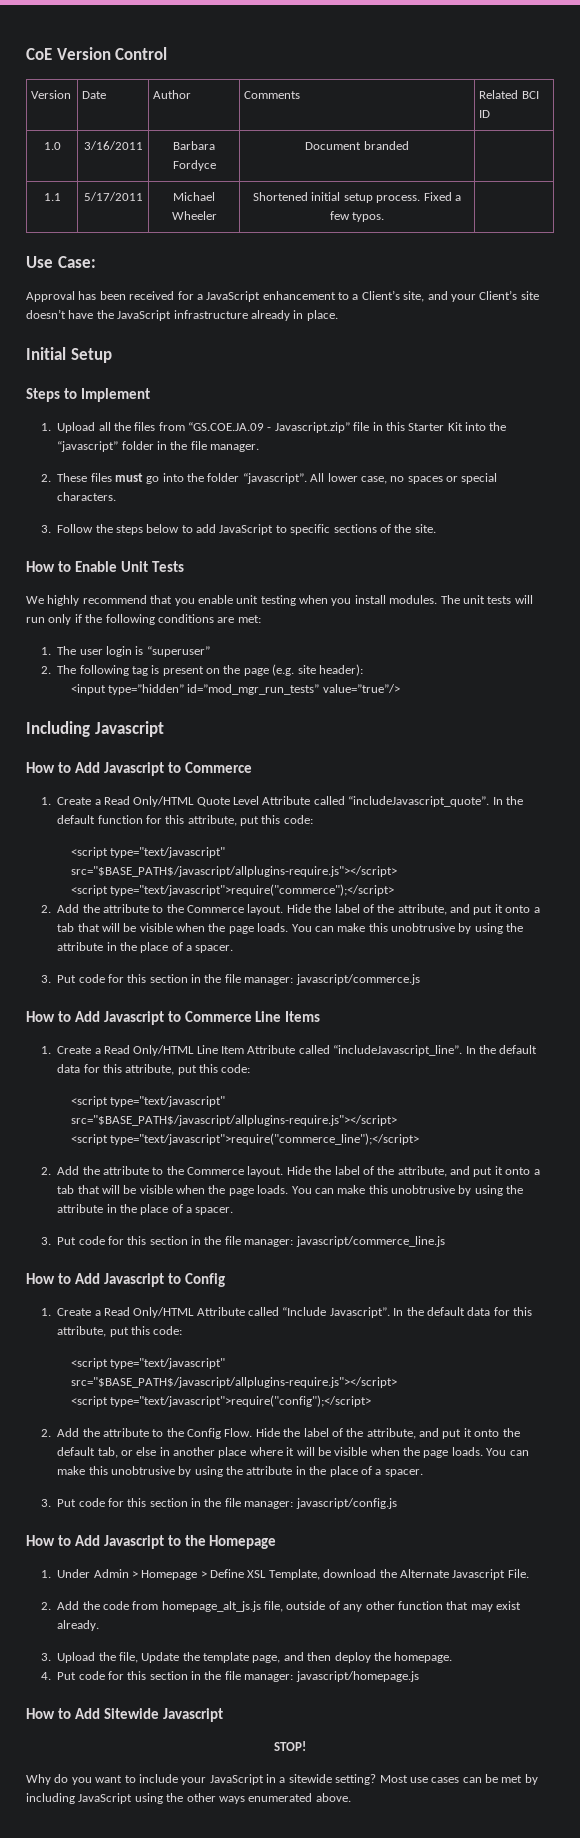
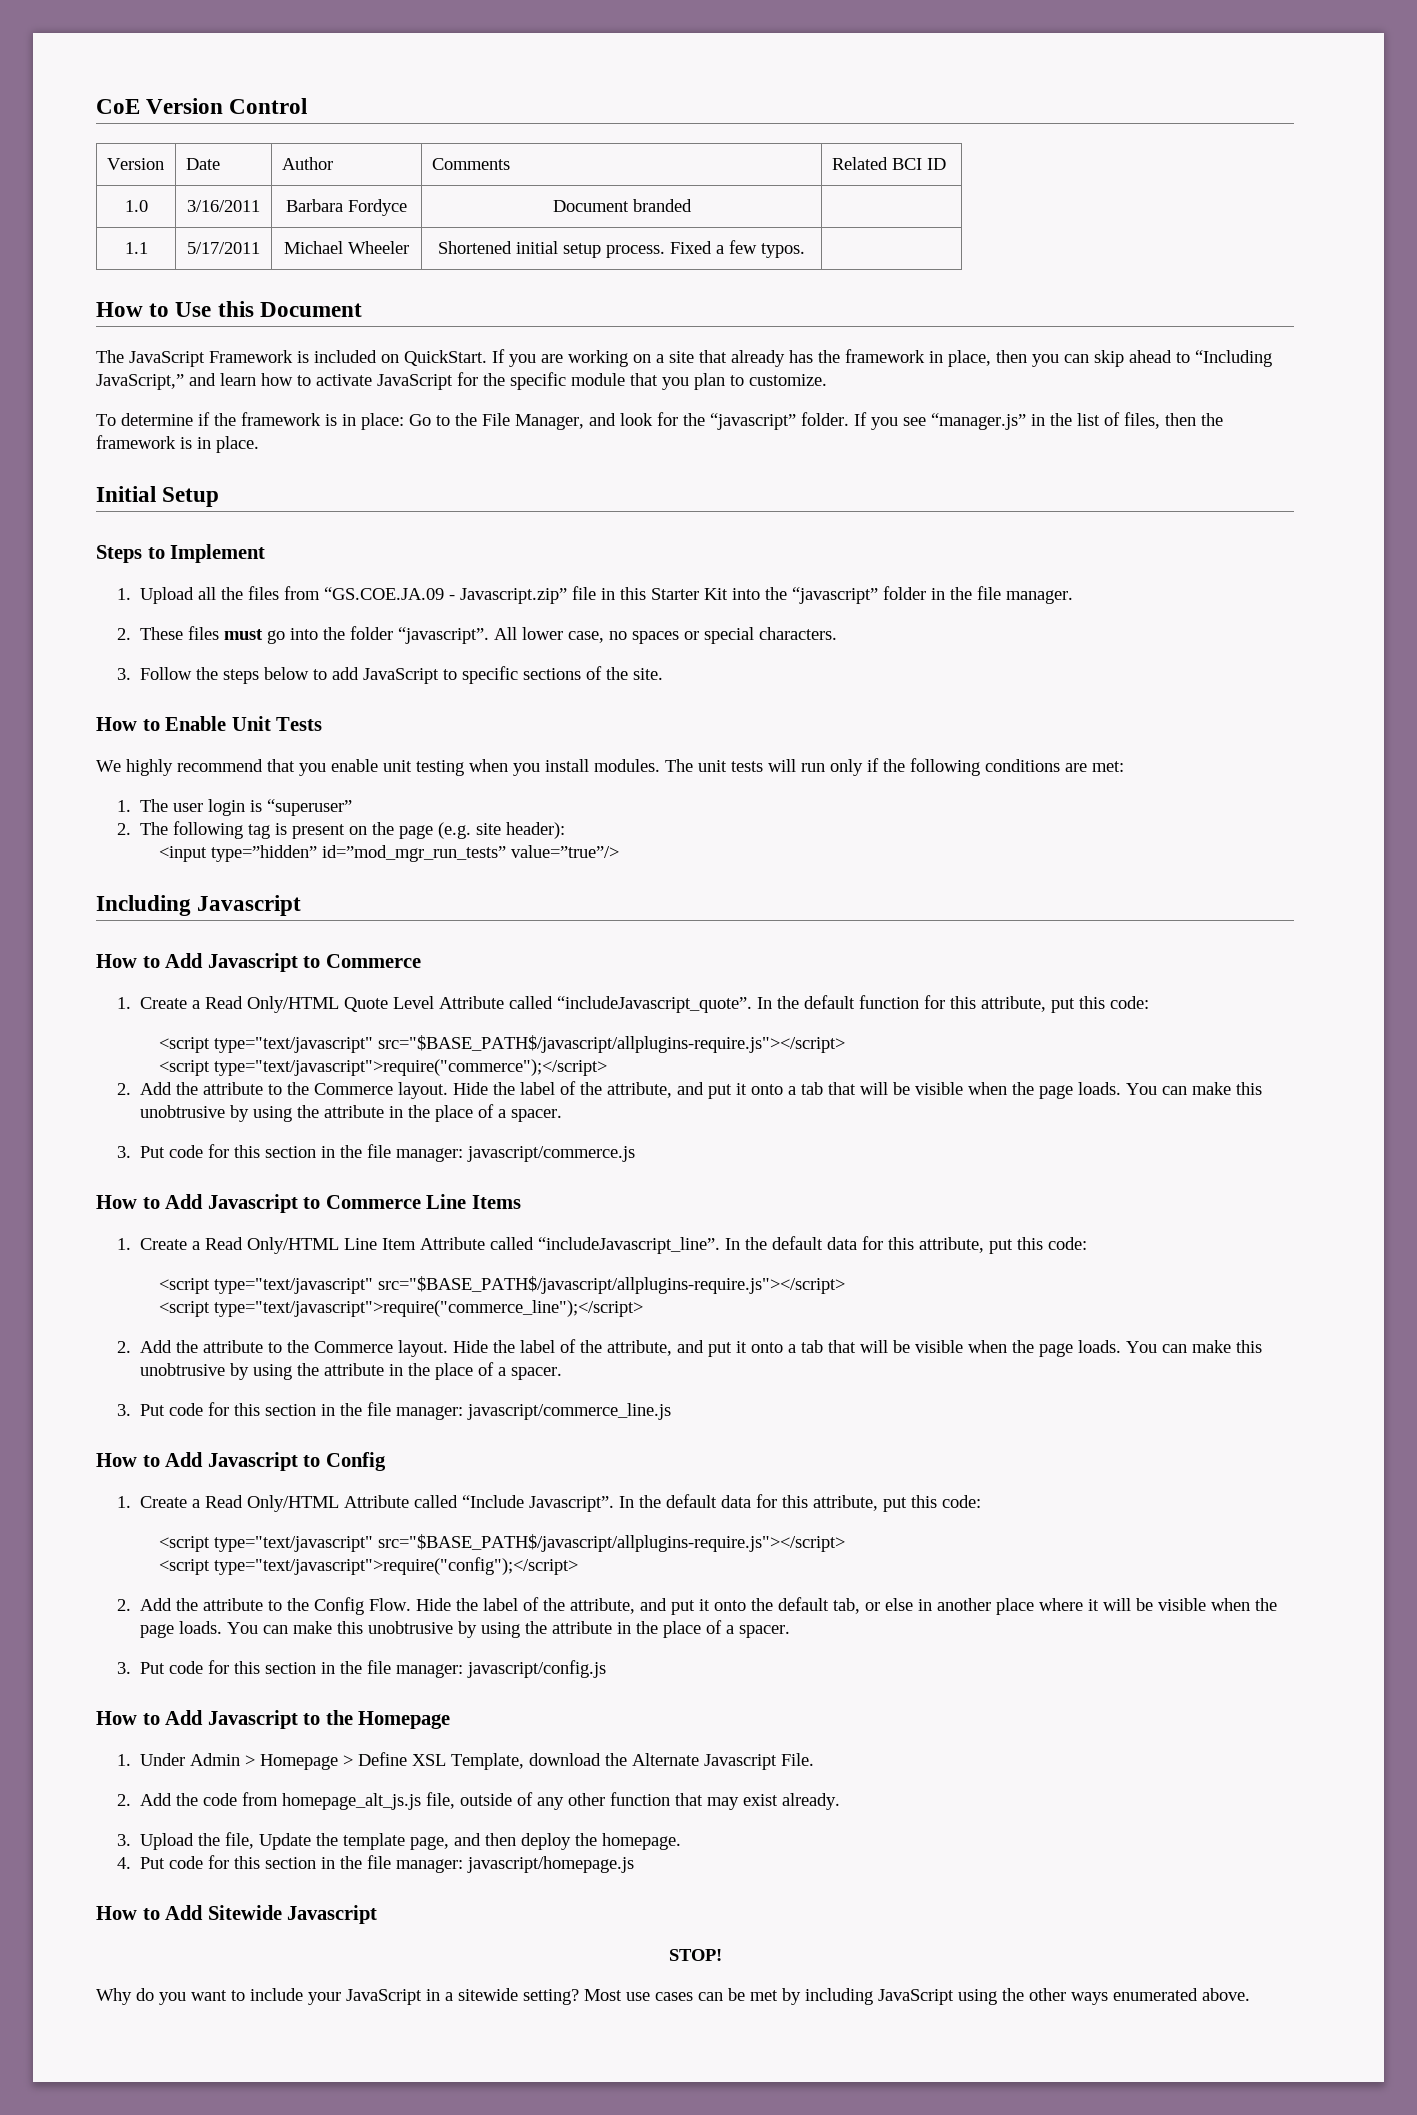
[26,256,96,268] [26,290,539,302] [26,309,290,321] Use Case: // Approval has been received for a JavaScript enhancement to a Client’s site, and your Client’s site doesn’t have the JavaScript infrastructure already -> [96,301,362,317] [96,349,1272,367] [96,372,827,390] [96,412,1223,430] [96,435,192,449] How to Use this Document // The JavaScript Framework is included on QuickStart. If you are working on a site that already has the framework in place, then you can skip ahead to “Including JavaScript,” and learn how to activate JavaScript for the specific module that you plan to customize. // To determine if the framework is in place: Go to the File Manager, and look for the “javascript” folder. If you see “manager.js” in the list of files, then the framework is

